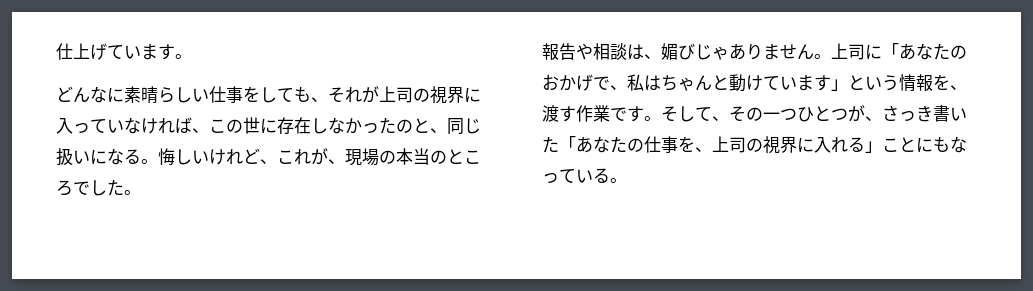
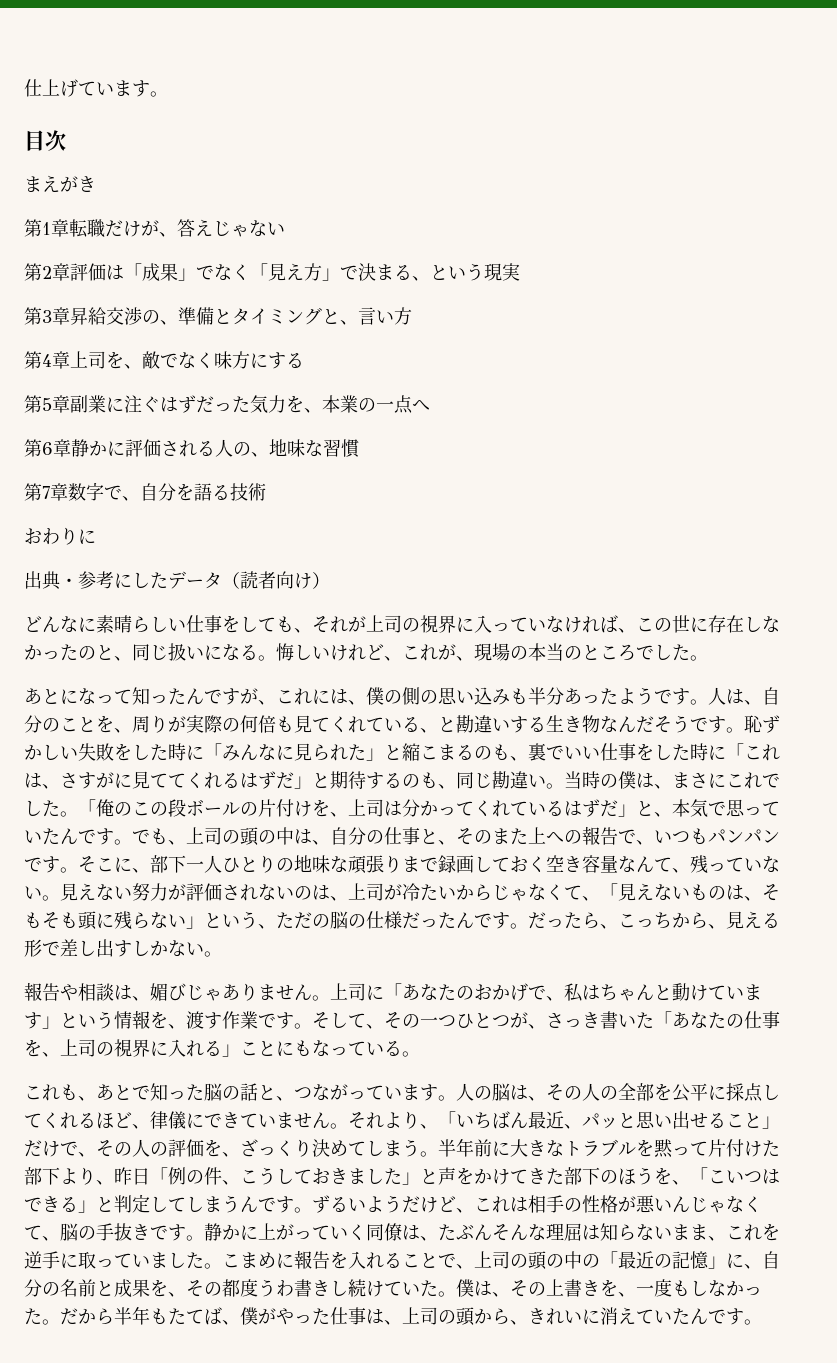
(192, 56) none -> [24,130,66,151] [24,175,96,192] [24,219,285,238] [24,263,520,281] [24,307,412,325] [24,351,304,369] [24,395,430,414] [24,439,360,458] [24,482,266,501] [24,527,96,545] [24,571,330,590] // 目次 // まえがき // 第1章転職だけが、答えじゃない // 第2章評価は「成果」でなく「見え方」で決まる、という現実 // 第3章昇給交渉の、準備とタイミングと、言い方 // 第4章上司を、敵でなく味方にする // 第5章副業に注ぐはずだった気力を、本業の一点へ // 第6章静かに評価される人の、地味な習慣 // 第7章数字で、自分を語る技術 // おわりに // 出典・参考にしたデータ（読者向け）
(141, 192) none -> [24,687,780,705] [24,715,780,733] [24,743,780,761] [24,771,780,789] [24,799,780,817] [24,826,780,846] [24,855,780,874] [24,883,780,901] [24,911,780,930] [24,939,222,957] // あとになって知ったんですが、これには、僕の側の思い込みも半分あったようです。人は、自分のことを、周りが実際の何倍も見てくれている、と勘違いする生き物なんだそうです。恥ずかしい失敗をした時に「みんなに見られた」と縮こまるのも、裏でいい仕事をした時に「これは、さすがに見ててくれるはずだ」と期待するのも、同じ勘違い。当時の僕は、まさにこれでした。「俺のこの段ボールの片付けを、上司は分かってくれているはずだ」と、本気で思っていたんです。でも、上司の頭の中は、自分の仕事と、そのまた上への報告で、いつもパンパンです。そこに、部下一人ひとりの地味な頑張りまで録画しておく空き容量なんて、残っていない。見えない努力が評価されないのは、上司が冷たいからじゃなくて、「見えないものは、そもそも頭に残らない」という、ただの脳の仕様だったんです。だったら、こっちから、見える形で差し出すしかない。
(627, 180) none -> [24,1083,780,1102] [24,1111,780,1129] [24,1138,780,1158] [24,1167,780,1185] [24,1194,762,1213] [24,1223,780,1241] [24,1250,780,1270] [24,1279,762,1297] [24,1306,762,1326] // これも、あとで知った脳の話と、つながっています。人の脳は、その人の全部を公平に採点してくれるほど、律儀にできていません。それより、「いちばん最近、パッと思い出せること」だけで、その人の評価を、ざっくり決めてしまう。半年前に大きなトラブルを黙って片付けた部下より、昨日「例の件、こうしておきました」と声をかけてきた部下のほうを、「こいつはできる」と判定してしまうんです。ずるいようだけど、これは相手の性格が悪いんじゃなくて、脳の手抜きです。静かに上がっていく同僚は、たぶんそんな理屈は知らないまま、これを逆手に取っていました。こまめに報告を入れることで、上司の頭の中の「最近の記憶」に、自分の名前と成果を、その都度うわ書きし続けていた。僕は、その上書きを、一度もしなかった。だから半年もたてば、僕がやった仕事は、上司の頭から、きれいに消えていたんです。

